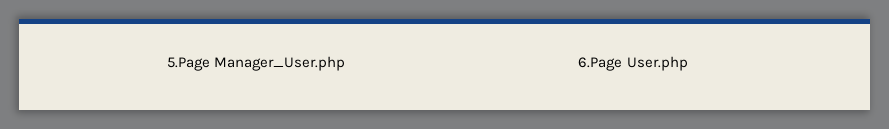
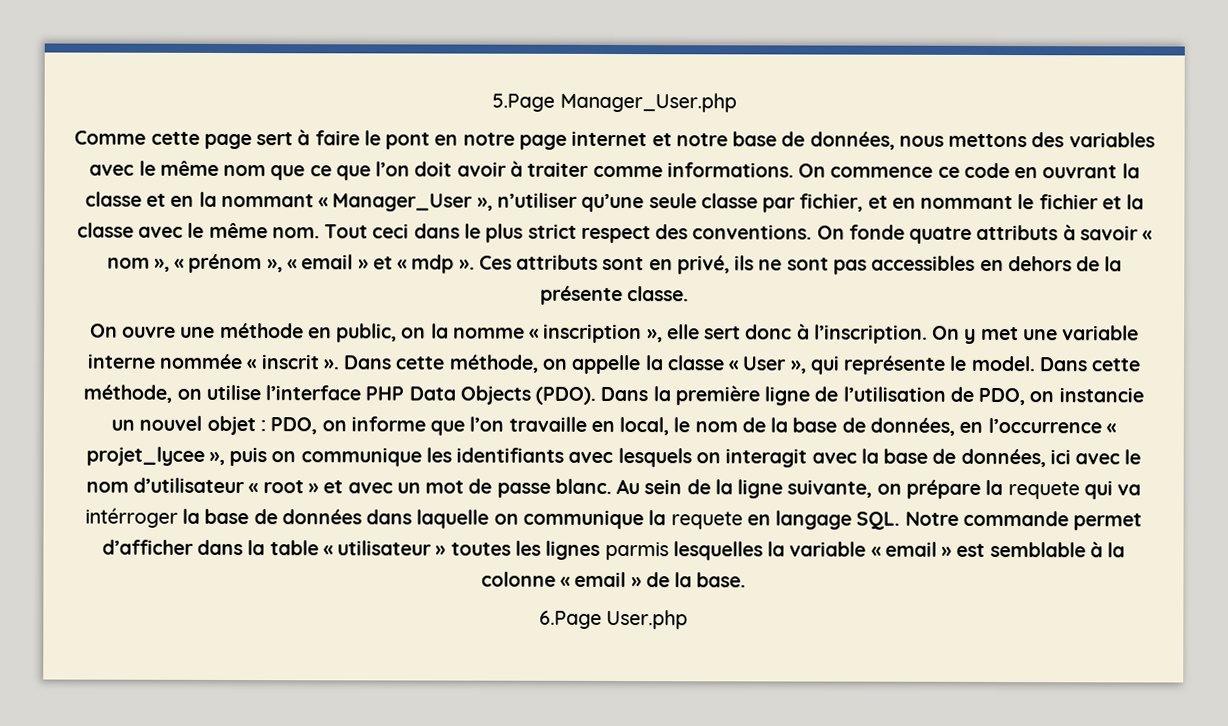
(346, 63) none -> [74,129,1155,150] [89,160,1140,181] [84,191,1145,213] [76,222,1153,244] [106,253,1123,275] [539,285,690,306] [89,322,1140,344] [86,353,1142,375] [83,384,1144,406] [111,415,1116,436] [85,446,1142,468] [85,477,1142,500] [84,507,1143,531] [101,539,1126,561] [480,571,747,588] // Comme cette page sert à faire le pont en notre page internet et notre base de données, nous mettons des variables avec le même nom que ce que l’on doit avoir à traiter comme informations. On commence ce code en ouvrant la classe et en la nommant « Manager_User », n’utiliser qu’une seule classe par fichier, et en nommant le fichier et la classe avec le même nom. Tout ceci dans le plus strict respect des conventions. On fonde quatre attributs à savoir « nom », « prénom », « email » et « mdp ». Ces attributs sont en privé, ils ne sont pas accessibles en dehors de la présente classe. // On ouvre une méthode en public, on la nomme « inscription », elle sert donc à l’inscription. On y met une variable interne nommée « inscrit ». Dans cette méthode, on appelle la classe « User », qui représente le model. Dans cette méthode, on utilise l’interface PHP Data Objects (PDO). Dans la première ligne de l’utilisation de PDO, on instancie un nouvel objet : PDO, on informe que l’on travaille en local, le nom de la base de données, en l’occurrence « projet_lycee », puis on communique les identifiants avec lesquels on interagit avec la base de données, ici avec le nom d’utilisateur « root » et avec un mot de passe blanc. Au sein de la ligne suivante, on prépare la requete qui va intérroger la base de données dans laquelle on communique la requete en langage SQL. Notre commande permet d’afficher dans la table « utilisateur » toutes les lignes parmis lesquelles la variable « email » est semblable à la colonne « email » de la base.

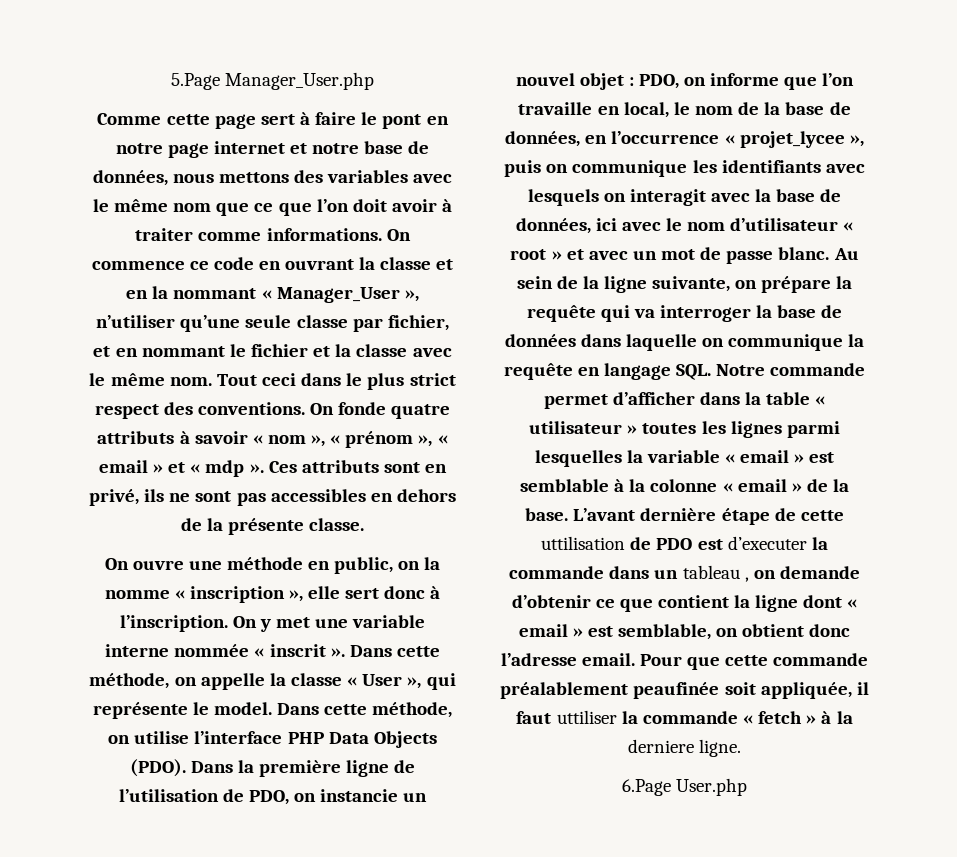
[1007,481,1080,500] requete -> [526,305,596,322] requête
[84,507,178,528] intérroger -> [660,305,751,322] interroger
[670,511,743,530] requete -> [503,363,573,380] requête
[604,541,669,561] parmis -> [786,421,840,438] parmi
(747, 580) none -> [573,508,844,525] [541,536,828,550] [509,565,860,582] [511,595,858,612] [518,624,851,640] [500,653,869,670] [500,682,869,699] [516,710,853,724] [627,739,742,757] L’avant dernière étape de cette uttilisation de PDO est d’executer la commande dans un tableau , on demande d’obtenir ce que contient la ligne dont « email » est semblable, on obtient donc l’adresse email. Pour que cette commande préalablement peaufinée soit appliquée, il faut uttiliser la commande « fetch » à la derniere ligne.

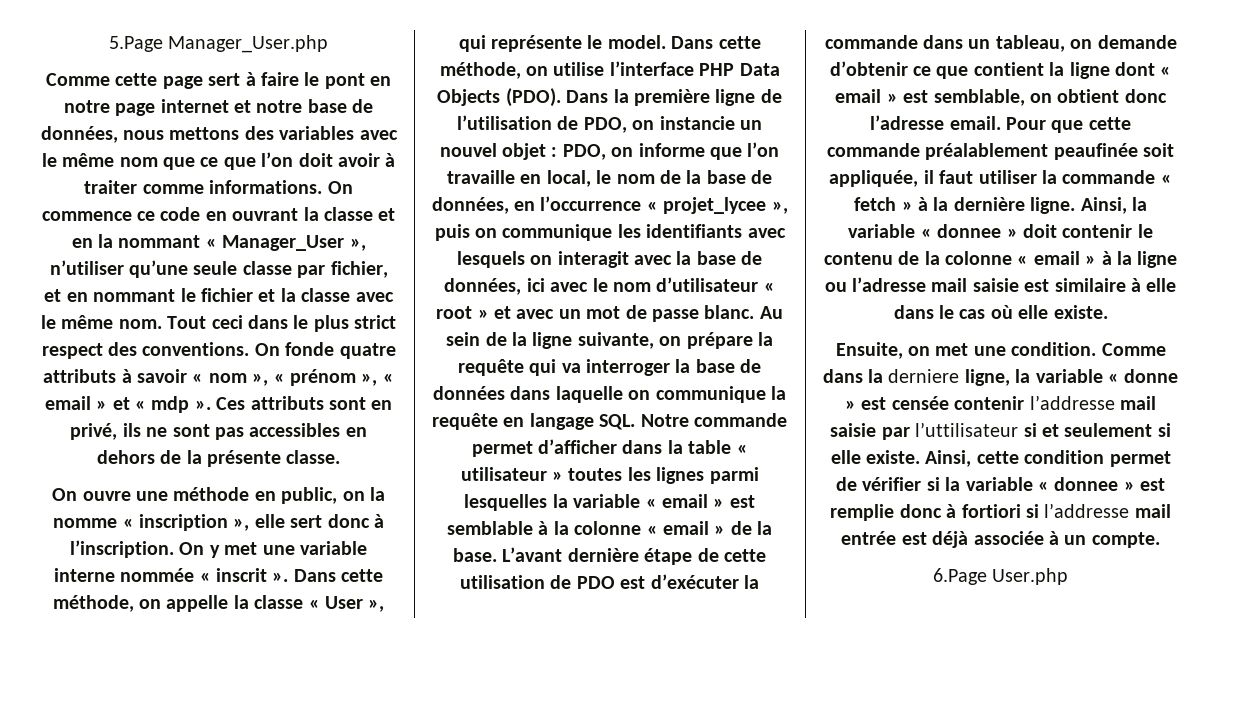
[541,536,626,550] uttilisation -> [460,575,545,589] utilisation
[727,536,807,550] d’executer -> [650,574,739,589] d’exécuter
[682,565,749,582] tableau , -> [995,35,1065,52] tableau,
[556,710,617,724] uttiliser -> [978,170,1037,184] utiliser
[627,739,742,757] derniere ligne. -> [953,197,1147,214] [848,224,1153,238] [823,251,1178,268] [824,277,1177,292] [893,305,1108,319] [835,342,1166,359] [822,369,1179,386] [845,395,1156,410] [830,422,1171,440] [830,450,1171,467] [835,477,1166,491] [830,503,1171,521] [841,531,1160,548] dernière ligne. Ainsi, la variable « donnee » doit contenir le contenu de la colonne « email » à la ligne ou l’adresse mail saisie est similaire à elle dans le cas où elle existe. // Ensuite, on met une condition. Comme dans la derniere ligne, la variable « donne » est censée contenir l’addresse mail saisie par l’uttilisateur si et seulement si elle existe. Ainsi, cette condition permet de vérifier si la variable « donnee » est remplie donc à fortiori si l’addresse mail entrée est déjà associée à un compte.

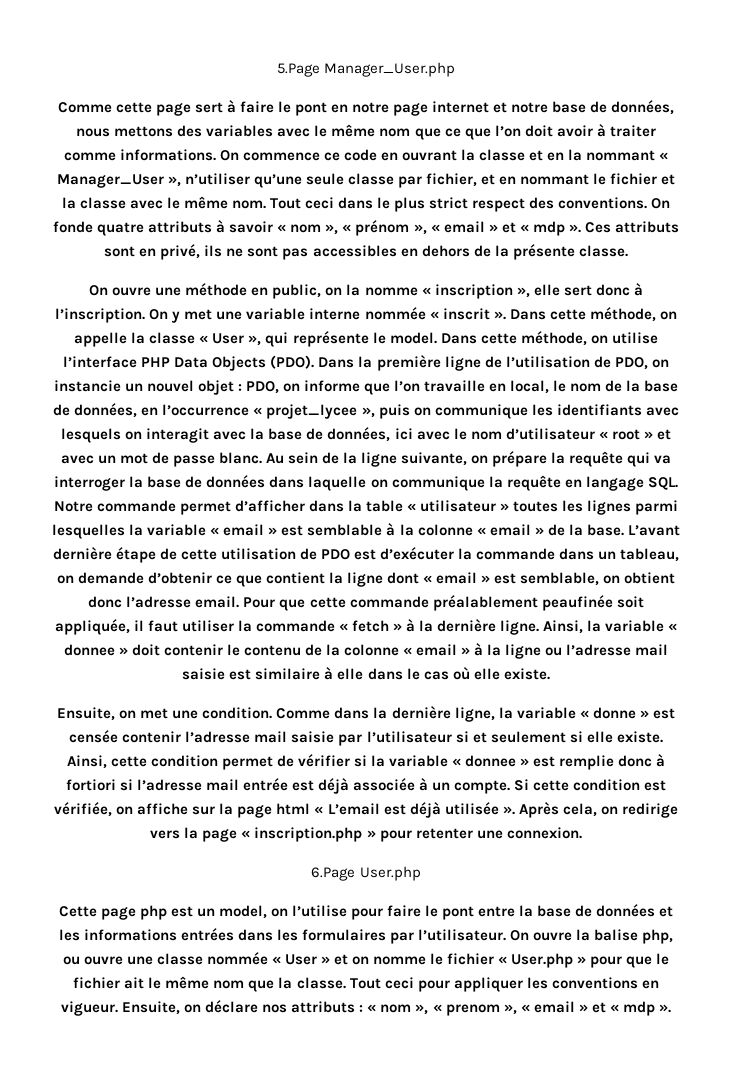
[888,369,960,383] derniere -> [391,706,451,719] dernière
[1029,395,1115,410] l’addresse -> [185,731,251,743] l’adresse
[915,422,1019,437] l’uttilisateur -> [366,731,452,743] l’utilisateur
[1044,503,1130,518] l’addresse -> [136,779,202,791] l’adresse
[932,568,1069,585] // 6.Page User.php -> [514,779,667,791] [54,802,678,818] [150,827,582,842] [311,866,421,881] [58,904,674,920] [58,928,674,944] [62,952,670,968] [73,976,659,992] [61,1000,671,1016] Si cette condition est vérifiée, on affiche sur la page html « L’email est déjà utilisée ». Après cela, on redirige vers la page « inscription.php » pour retenter une connexion. // 6.Page User.php // Cette page php est un model, on l’utilise pour faire le pont entre la base de données et les informations entrées dans les formulaires par l’utilisateur. On ouvre la balise php, ou ouvre une classe nommée « User » et on nomme le fichier « User.php » pour que le fichier ait le même nom que la classe. Tout ceci pour appliquer les conventions en vigueur. Ensuite, on déclare nos attributs : « nom », « prenom », « email » et « mdp ».

